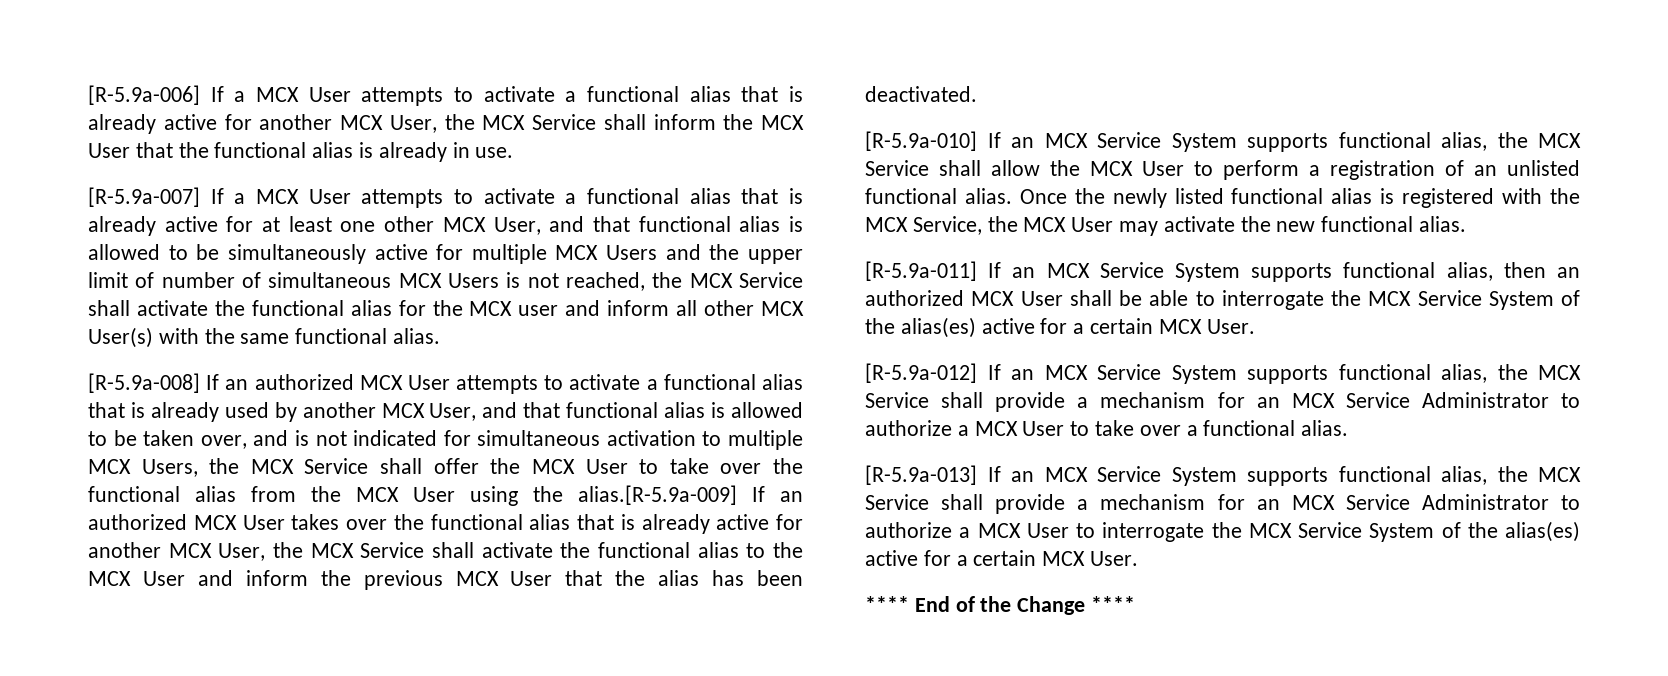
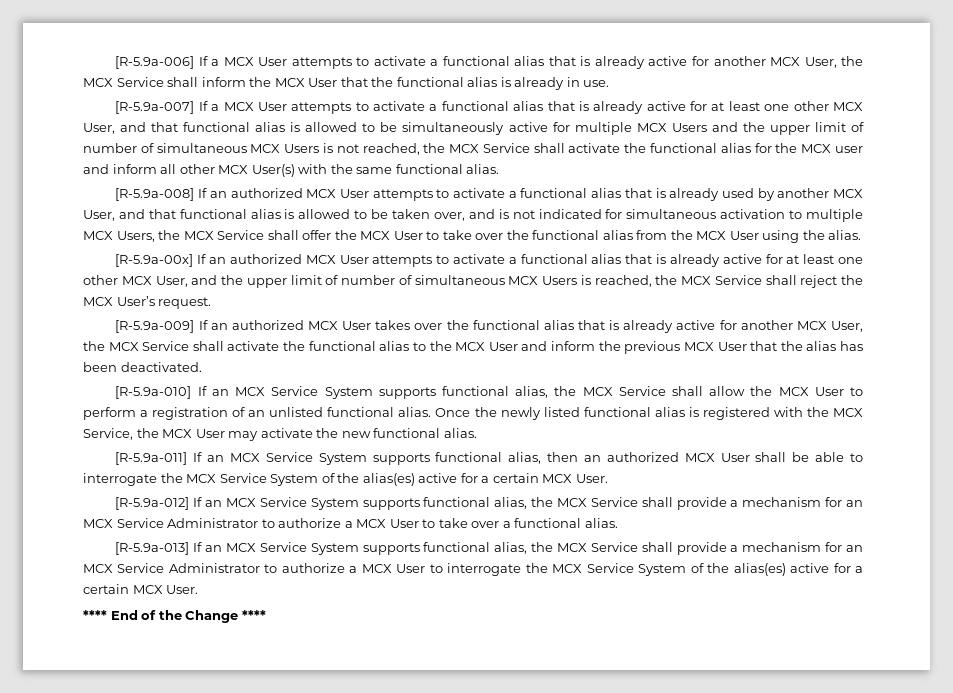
[578,485,737,505] alias.[R-5.9a-009] -> [828,230,862,240] [115,254,864,267] [83,275,863,288] [83,296,212,309] [115,320,195,333] alias. // [R-5.9a-00x] If an authorized MCX User attempts to activate a functional alias that is already active for at least one other MCX User, and the upper limit of number of simultaneous MCX Users is reached, the MCX Service shall reject the MCX User’s request. // [R-5.9a-009]

